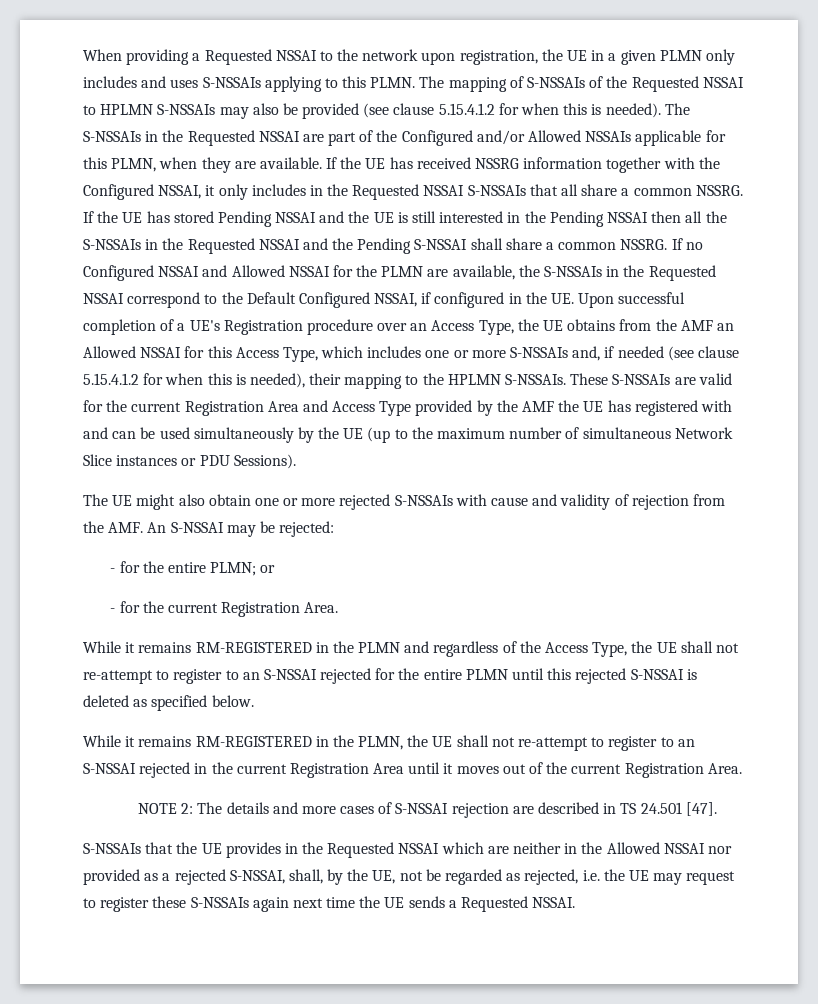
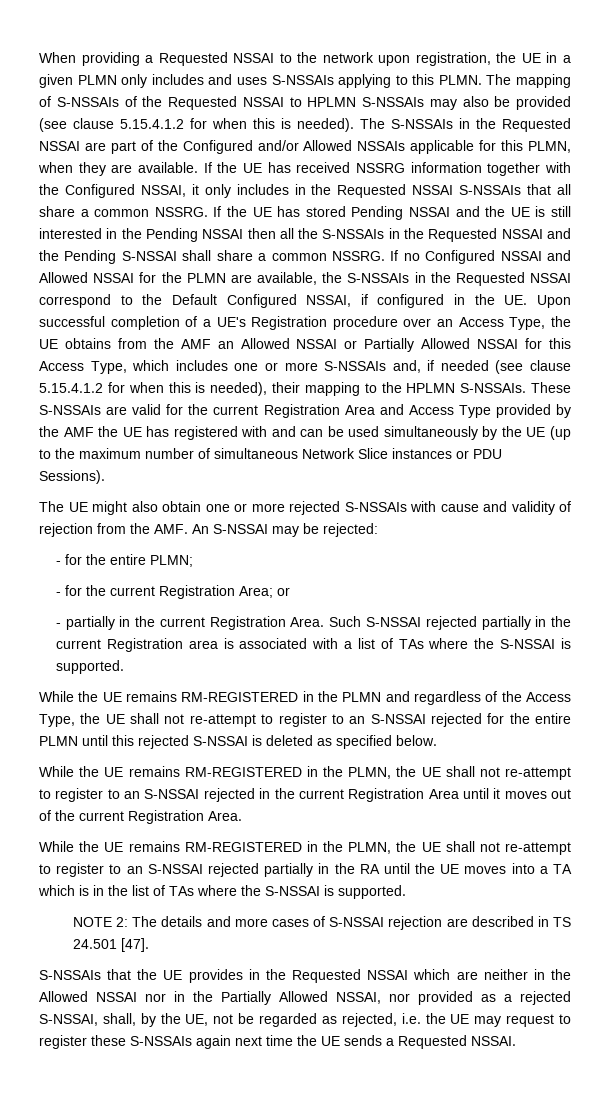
(182, 352) none -> [344,338,519,352] or Partially Allowed NSSAI
[260,565,276,573] or -> (193, 561) none
[304,602,339,613] [83,641,136,653] Area. // While it -> [238,586,290,598] [55,616,571,630] [55,638,571,652] [55,660,124,674] [39,691,122,702] Area; or // - partially in the current Registration Area. Such S-NSSAI rejected partially in the current Registration area is associated with a list of TAs where the S-NSSAI is supported. // While the UE
[125,736,136,747] it -> [79,766,124,777] the UE
(742, 768) none -> [39,841,572,855] [39,863,572,877] [38,885,406,899] // While the UE remains RM-REGISTERED in the PLMN, the UE shall not re-attempt to register to an S-NSSAI rejected partially in the RA until the UE moves into a TA which is in the list of TAs where the S-NSSAI is supported.
(732, 850) none -> [174,991,410,1005] in the Partially Allowed NSSAI, nor

